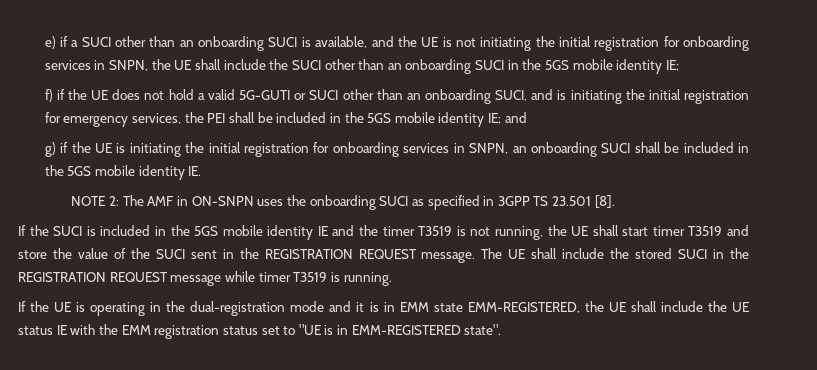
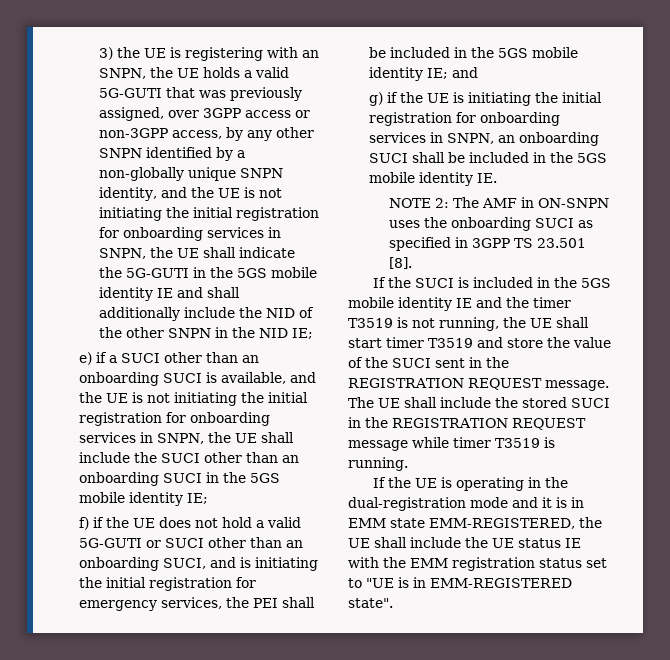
(44, 42) none -> [99,47,320,61] [99,67,290,79] [99,87,303,101] [99,107,311,121] [99,127,315,141] [99,147,246,161] [99,167,284,181] [99,187,283,201] [99,207,320,221] [99,227,282,241] [99,247,296,259] [99,267,318,278] [99,287,241,301] [99,307,315,321] [99,327,314,339] 3) the UE is registering with an SNPN, the UE holds a valid 5G-GUTI that was previously assigned, over 3GPP access or non-3GPP access, by any other SNPN identified by a non-globally unique SNPN identity, and the UE is not initiating the initial registration for onboarding services in SNPN, the UE shall indicate the 5G-GUTI in the 5GS mobile identity IE and shall additionally include the NID of the other SNPN in the NID IE; //

